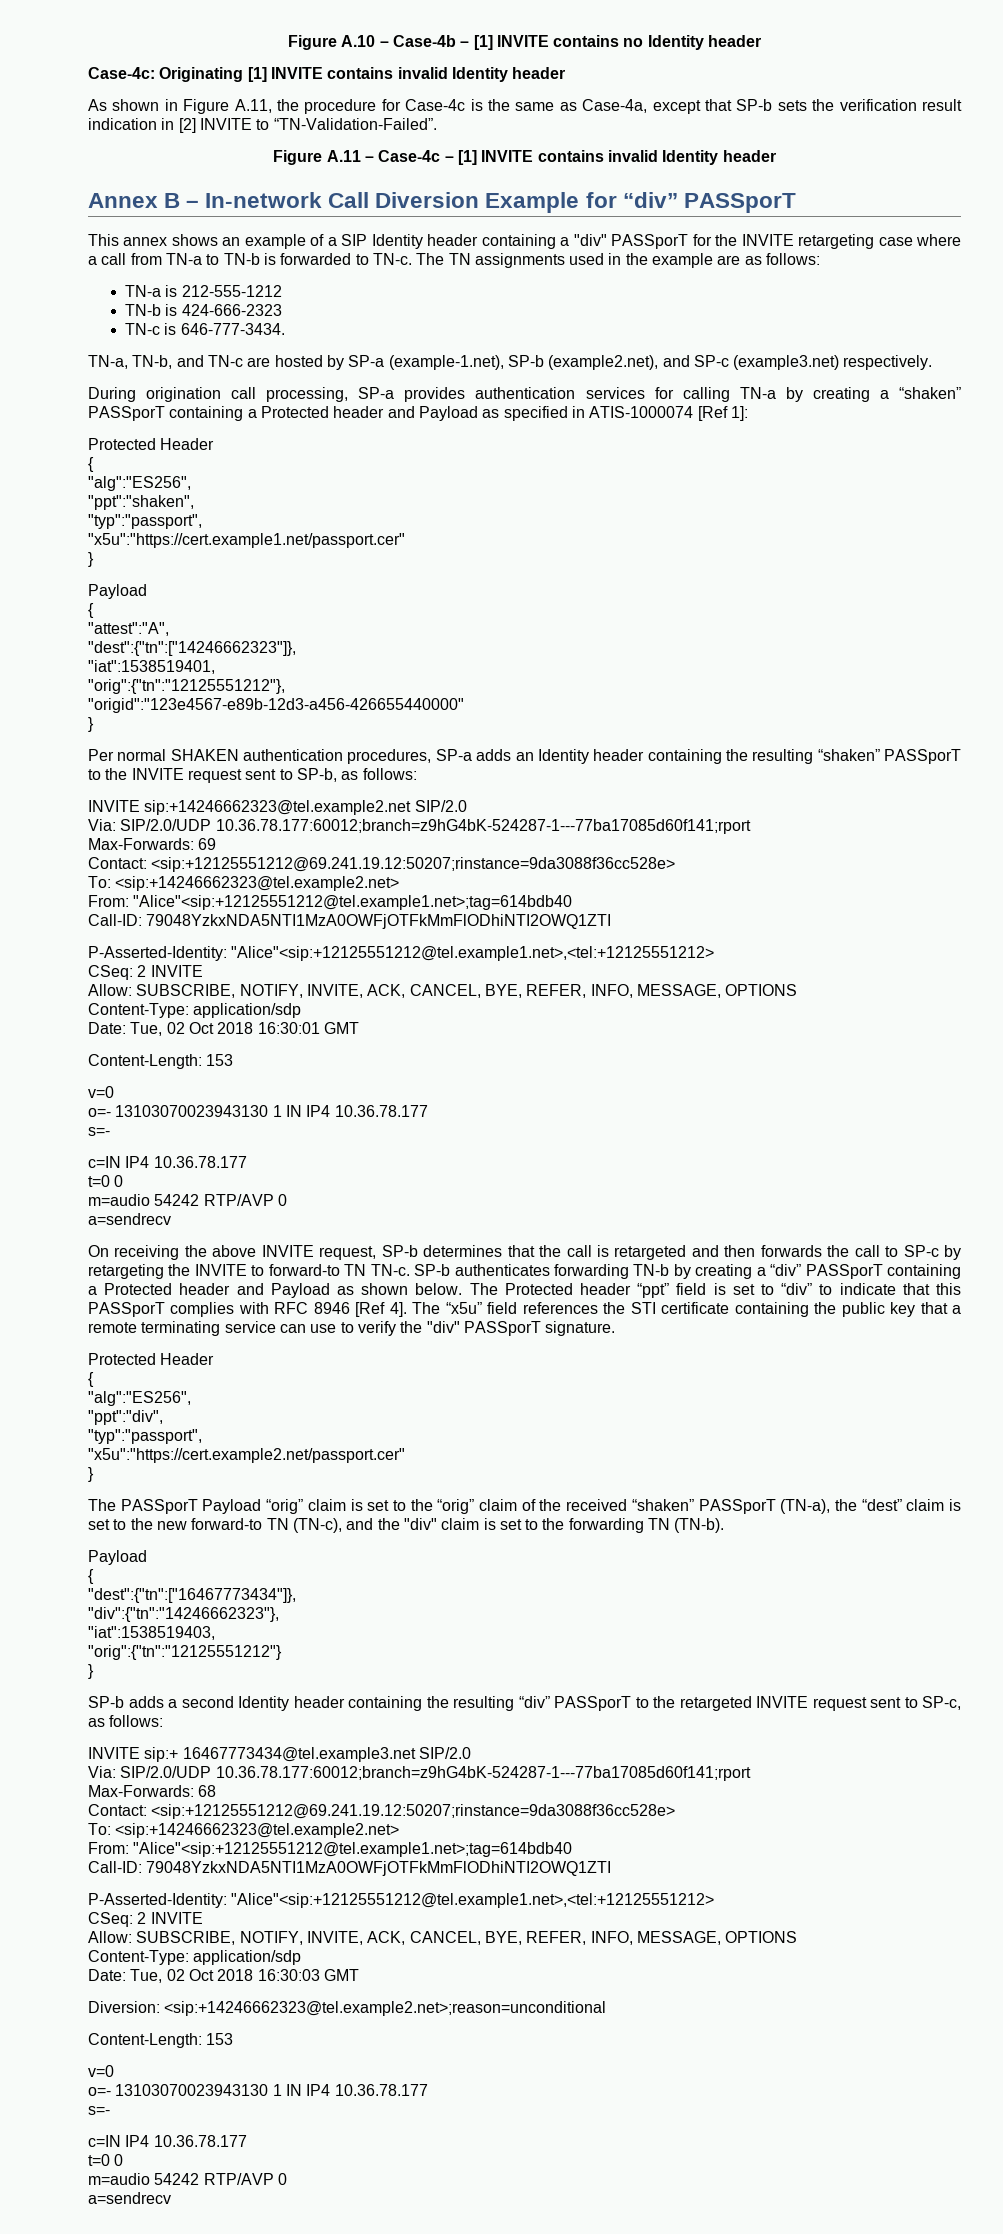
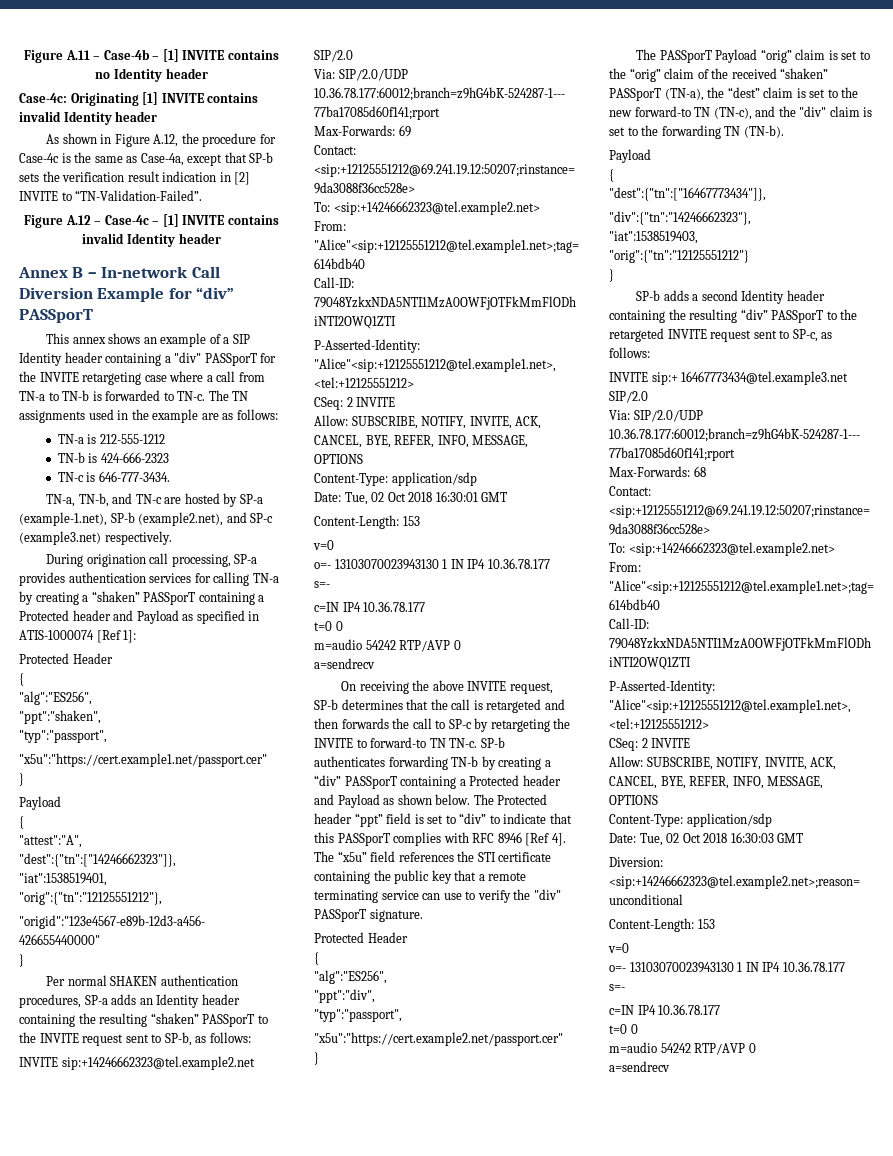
[287,35,376,50] Figure A.10 -> [24,50,90,63] Figure A.11
[234,99,272,113] A.11, -> [153,134,179,147] A.12,
[326,150,361,162] A.11 -> [65,215,91,225] A.12

